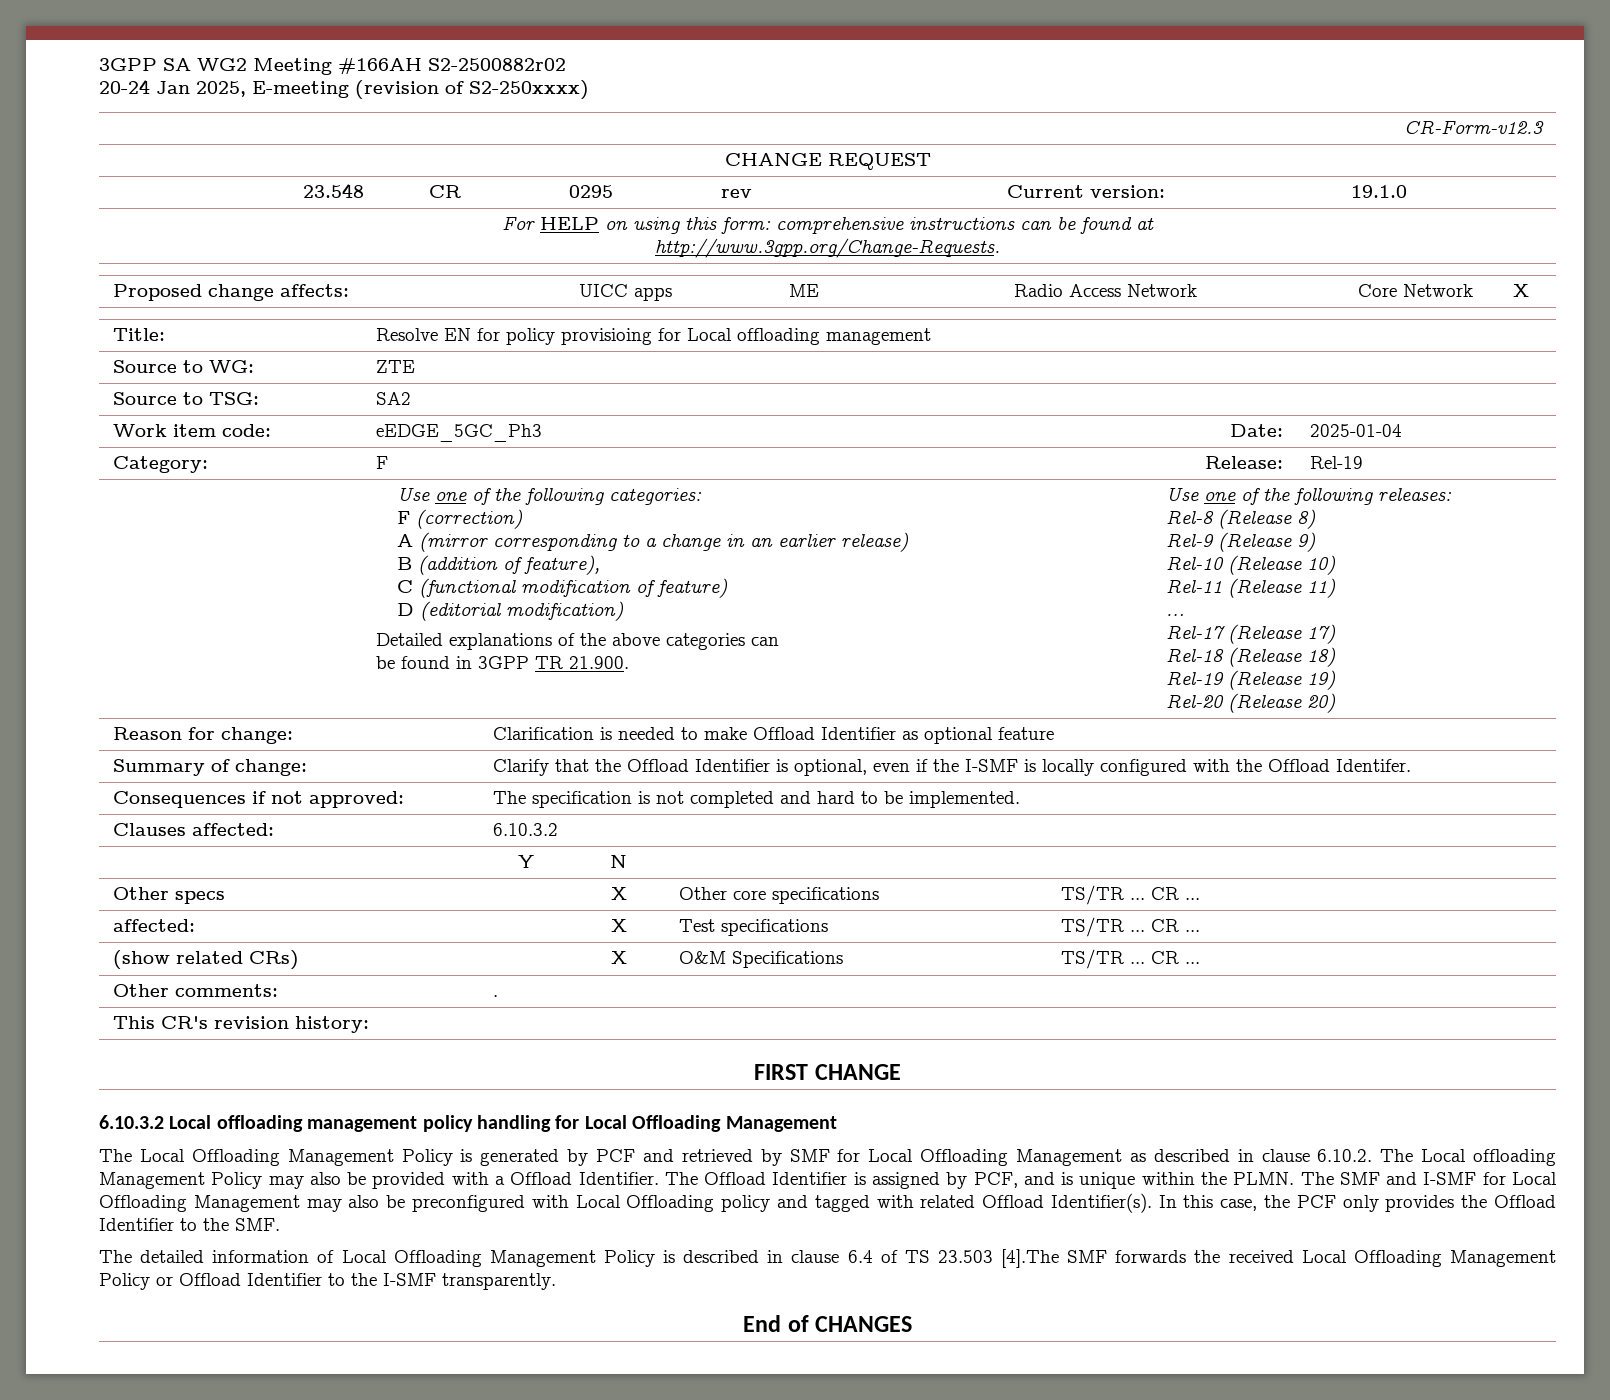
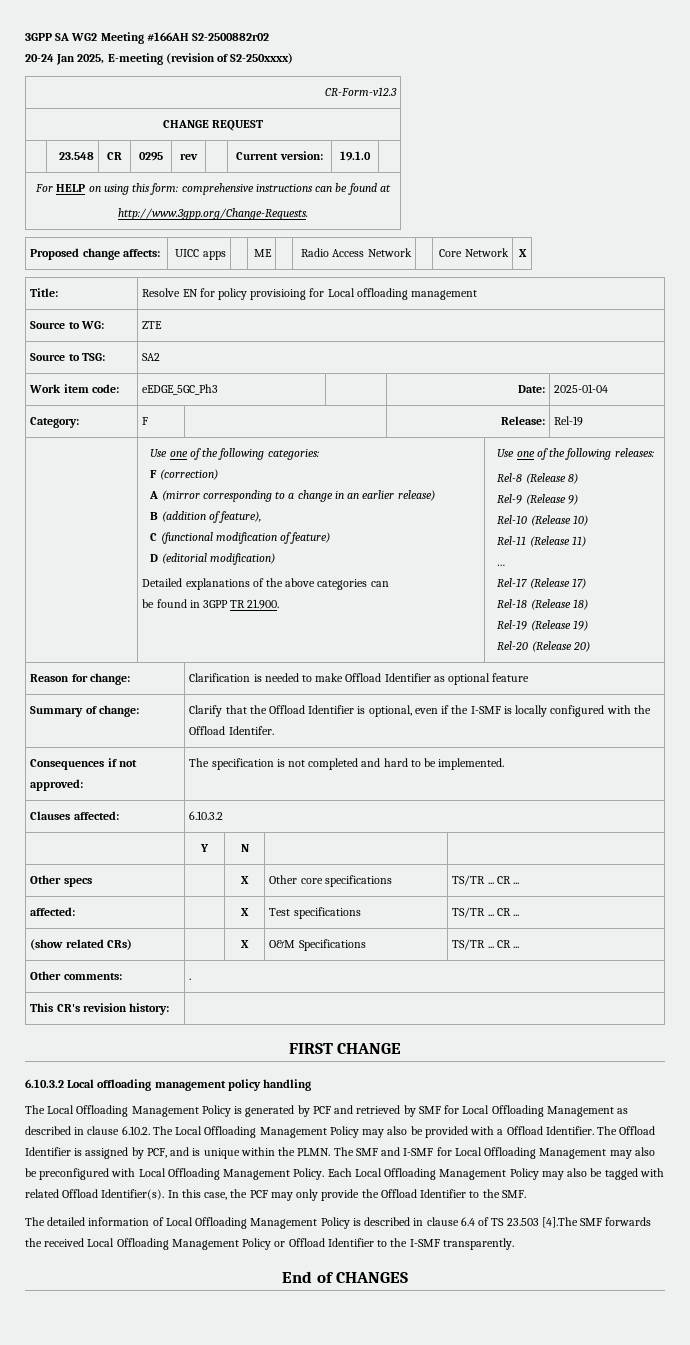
[555,1115,837,1132] for Local Offloading Management -> (312, 1085) none
[1473,1149,1556,1166] offloading -> [204,1126,257,1138] Offloading
[721,1195,808,1212] policy and -> [223,1168,603,1180] Management Policy. Each Local Offloading Management Policy may also be
[1342,1195,1455,1212] only provides -> [270,1189,360,1201] may only provide

